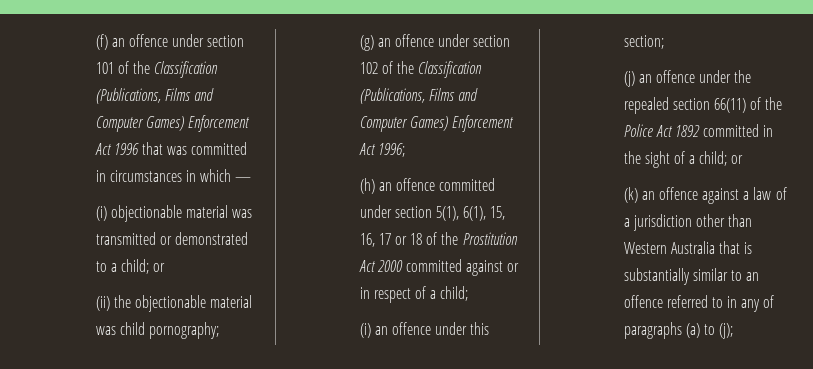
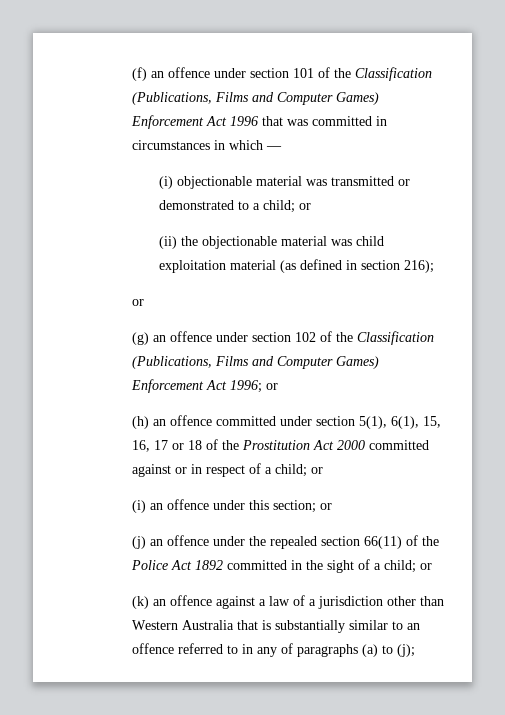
[148,322,219,339] pornography; -> [158,259,434,273] [132,299,145,306] exploitation material (as defined in section 216); // or
(405, 150) none -> [266,383,279,390] or
(469, 293) none -> [311,467,324,474] or
(664, 42) none -> [320,503,333,510] or

